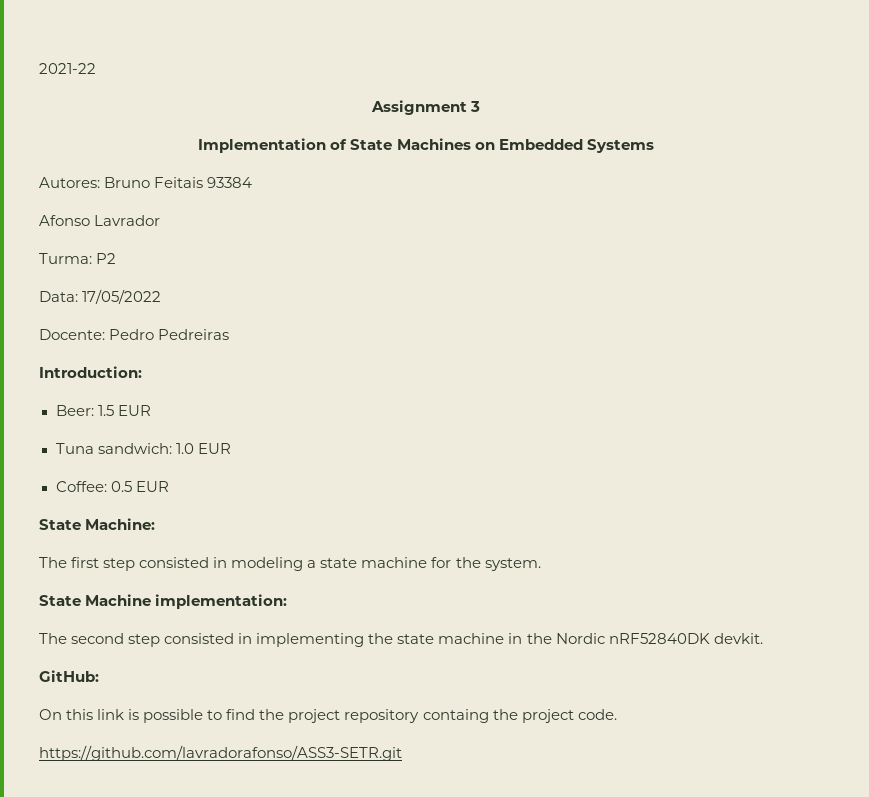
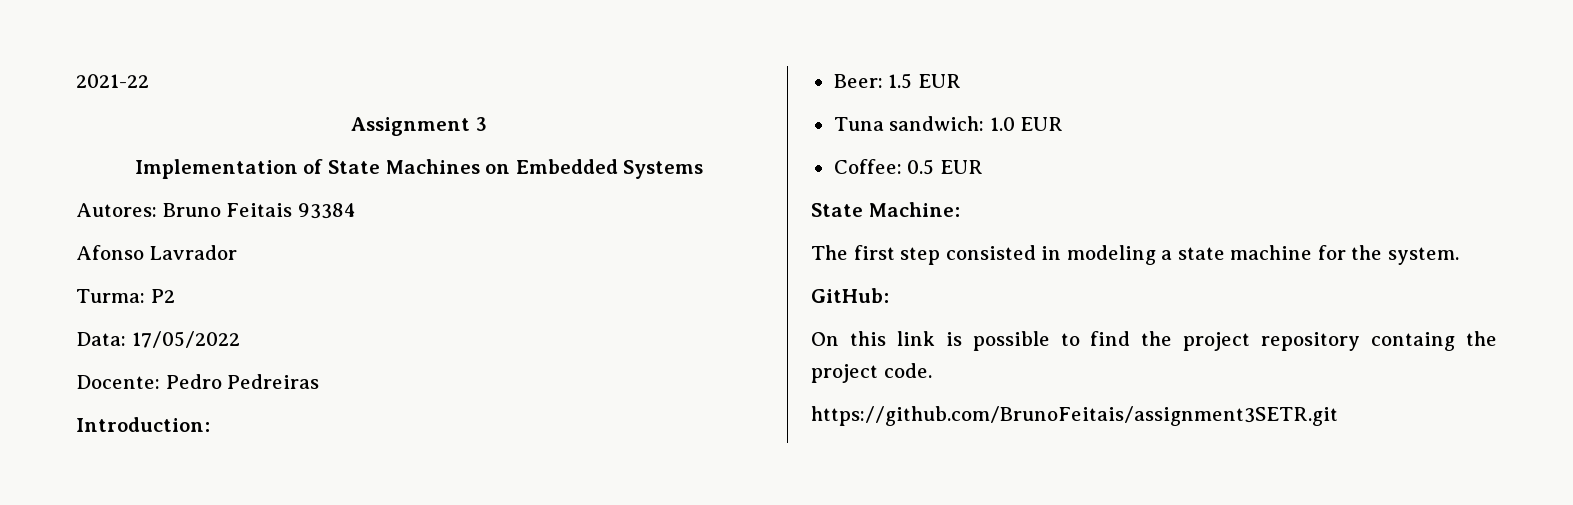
[39,594,288,609] [39,633,763,647] // State Machine implementation: // The second step consisted in implementing the state machine in the Nordic nRF52840DK devkit. -> (1459, 256) none
[39,745,402,761] https://github.com/lavradorafonso/ASS3-SETR.git -> [811,406,1338,426] https://github.com/BrunoFeitais/assignment3SETR.git

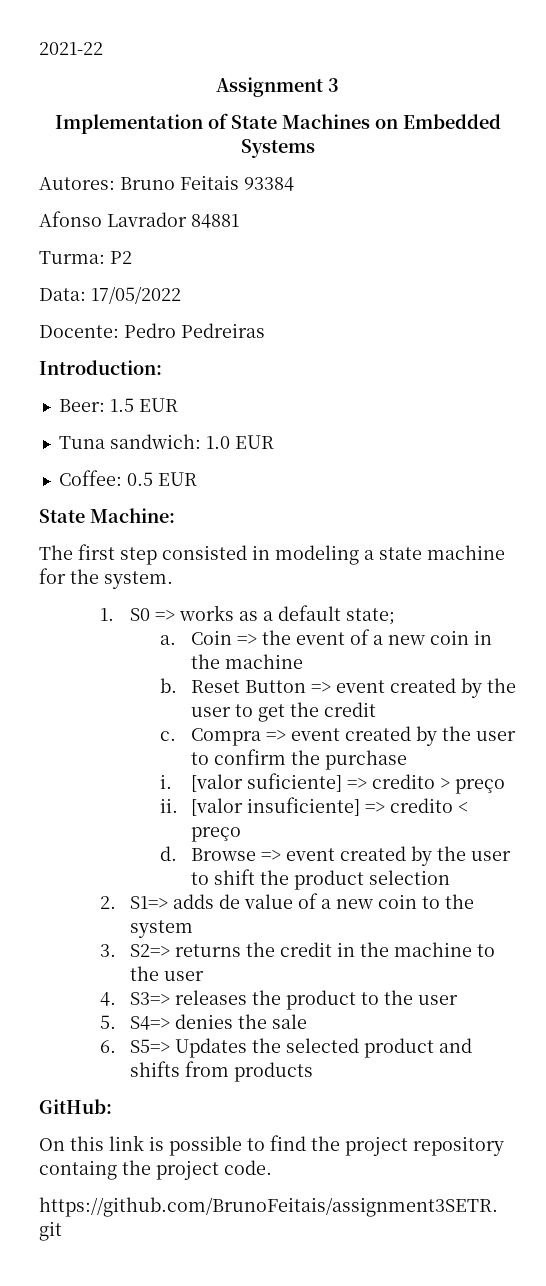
(237, 252) none -> [191,214,239,228] 84881
(1459, 256) none -> [99,605,395,625] [160,629,492,645] [190,654,303,669] [160,678,516,698] [190,702,376,722] [160,726,516,746] [190,749,407,770] [160,773,505,794] [160,797,468,816] [190,827,241,842] [160,846,511,866] [190,869,450,890] [99,893,474,909] [129,920,193,938] [99,942,495,957] [129,966,204,981] [99,990,458,1010] [99,1014,307,1030] [99,1038,472,1058] [129,1061,313,1082] // 1. S0 => works as a default state; // a. Coin => the event of a new coin in the machine // b. Reset Button => event created by the user to get the credit // c. Compra => event created by the user to confirm the purchase // i. [valor suficiente] => credito > preço // ii. [valor insuficiente] => credito < preço // d. Browse => event created by the user to shift the product selection // 2. S1=> adds de value of a new coin to the system // 3. S2=> returns the credit in the machine to the user // 4. S3=> releases the product to the user // 5. S4=> denies the sale // 6. S5=> Updates the selected product and shifts from products

